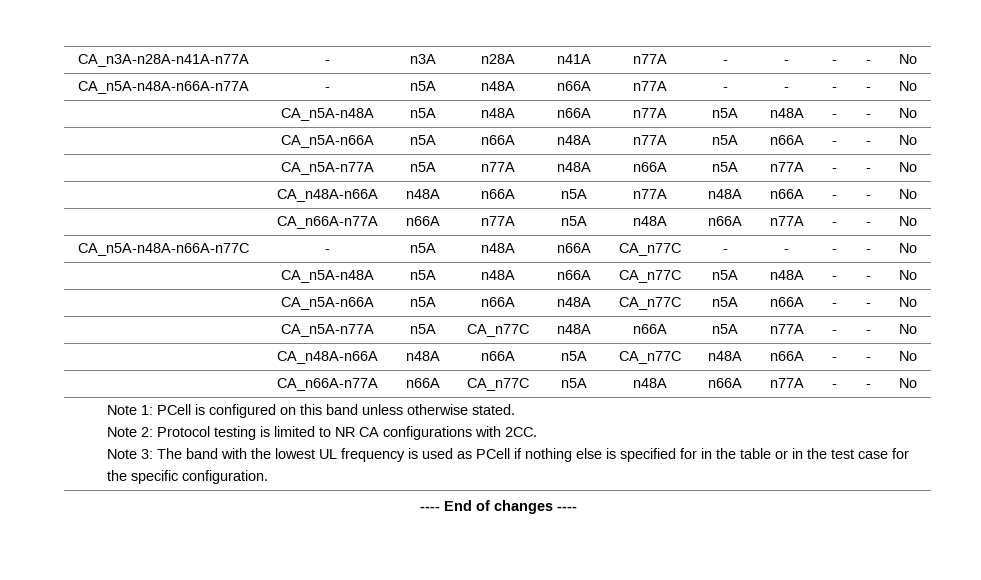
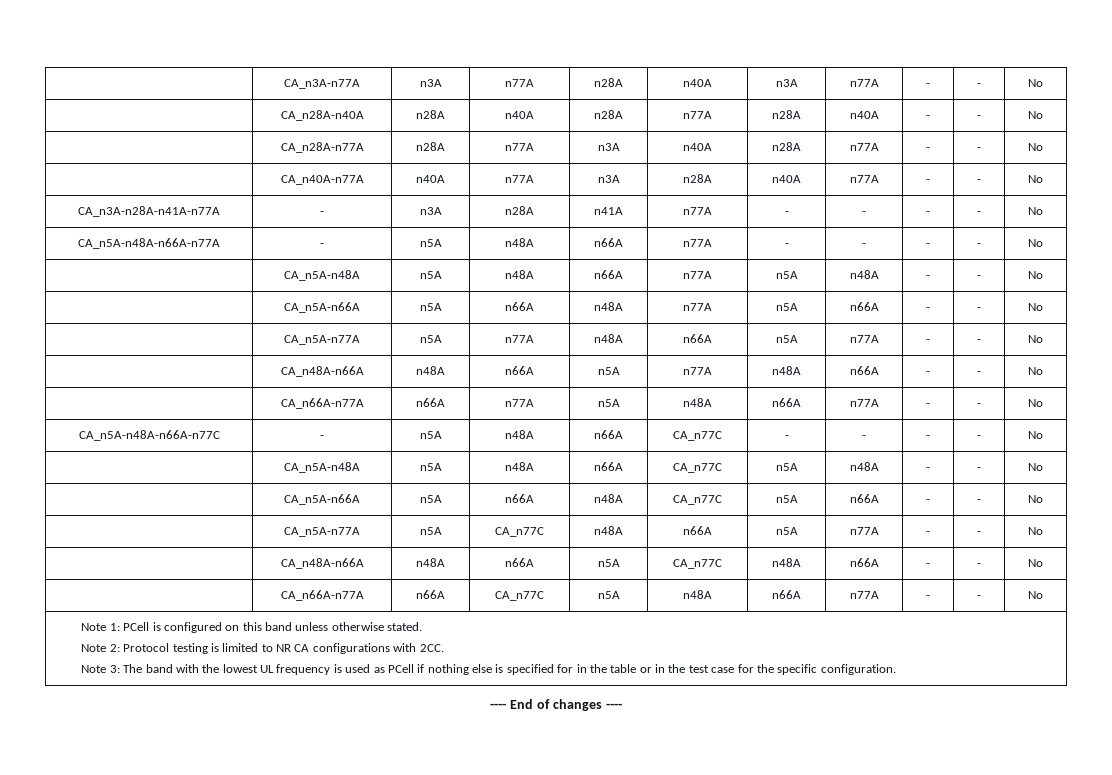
(78, 60) none -> [284,79,360,89] [419,79,442,87] [505,79,534,87] [594,78,623,87] [683,79,712,87] [775,79,798,87] [849,79,879,87] [926,83,930,87] [977,83,981,87] [1028,79,1043,87] [280,110,364,121] [416,110,446,119] [505,111,534,119] [594,110,623,119] [683,111,712,119] [772,110,801,119] [849,111,879,119] [926,115,930,119] [977,115,981,119] [1028,111,1043,119] [280,142,364,153] [416,142,446,151] [505,143,534,151] [597,143,620,151] [683,143,712,151] [772,142,801,151] [849,143,879,151] [926,147,930,151] [977,147,981,151] [1028,143,1043,151] [280,175,364,185] [416,175,446,183] [505,175,534,183] [597,175,620,183] [683,174,712,183] [772,175,801,183] [849,175,879,183] [926,179,930,183] [977,179,981,183] [1028,175,1043,183] | CA_n3A-n77A | n3A | n77A | n28A | n40A | n3A | n77A | - | - | No // | CA_n28A-n40A | n28A | n40A | n28A | n77A | n28A | n40A | - | - | No // | CA_n28A-n77A | n28A | n77A | n3A | n40A | n28A | n77A | - | - | No // | CA_n40A-n77A | n40A | n77A | n3A | n28A | n40A | n77A | - | - | No //

